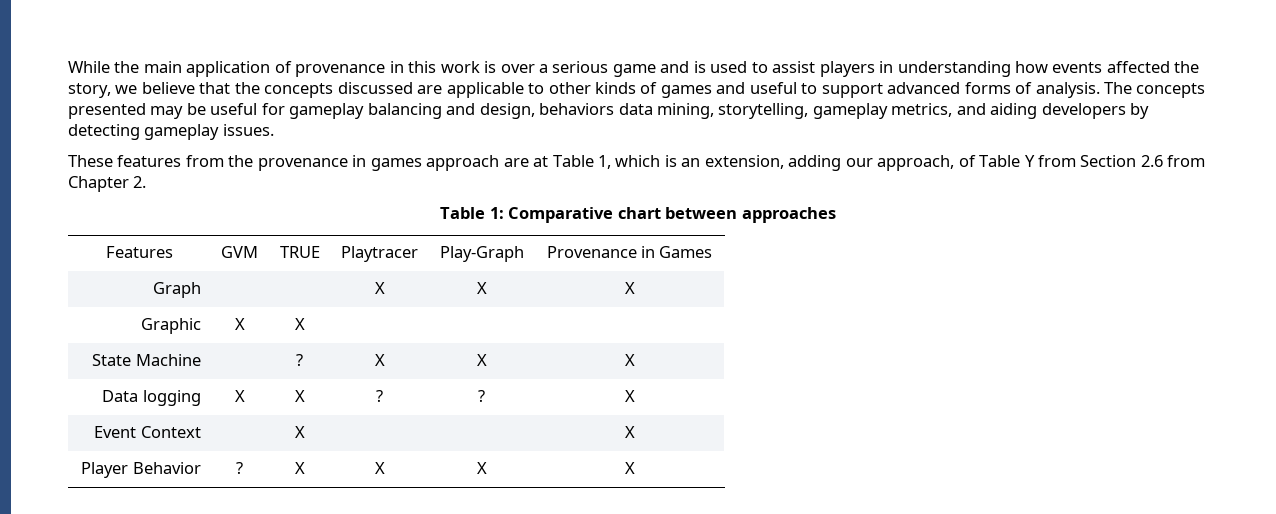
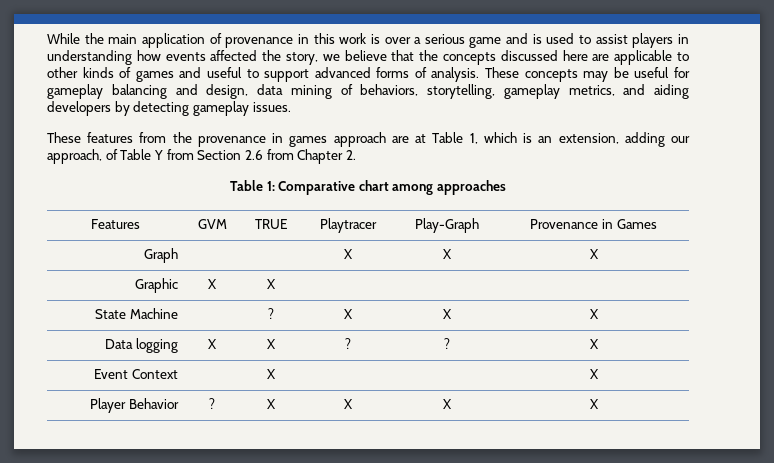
(413, 88) none -> [562,50,588,61] here
[1104,82,1206,98] [68,103,146,119] The concepts presented -> [485,67,578,82] These concepts
[539,103,715,119] behaviors data mining, -> [257,84,419,99] data mining of behaviors,
[665,207,738,219] between -> [392,184,434,195] among

